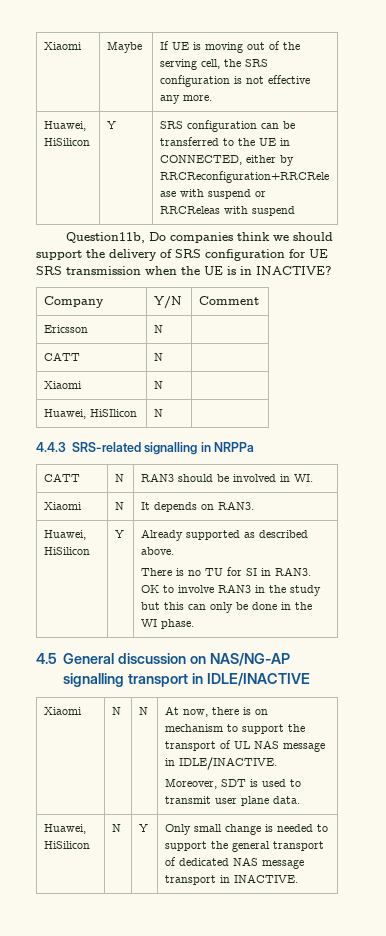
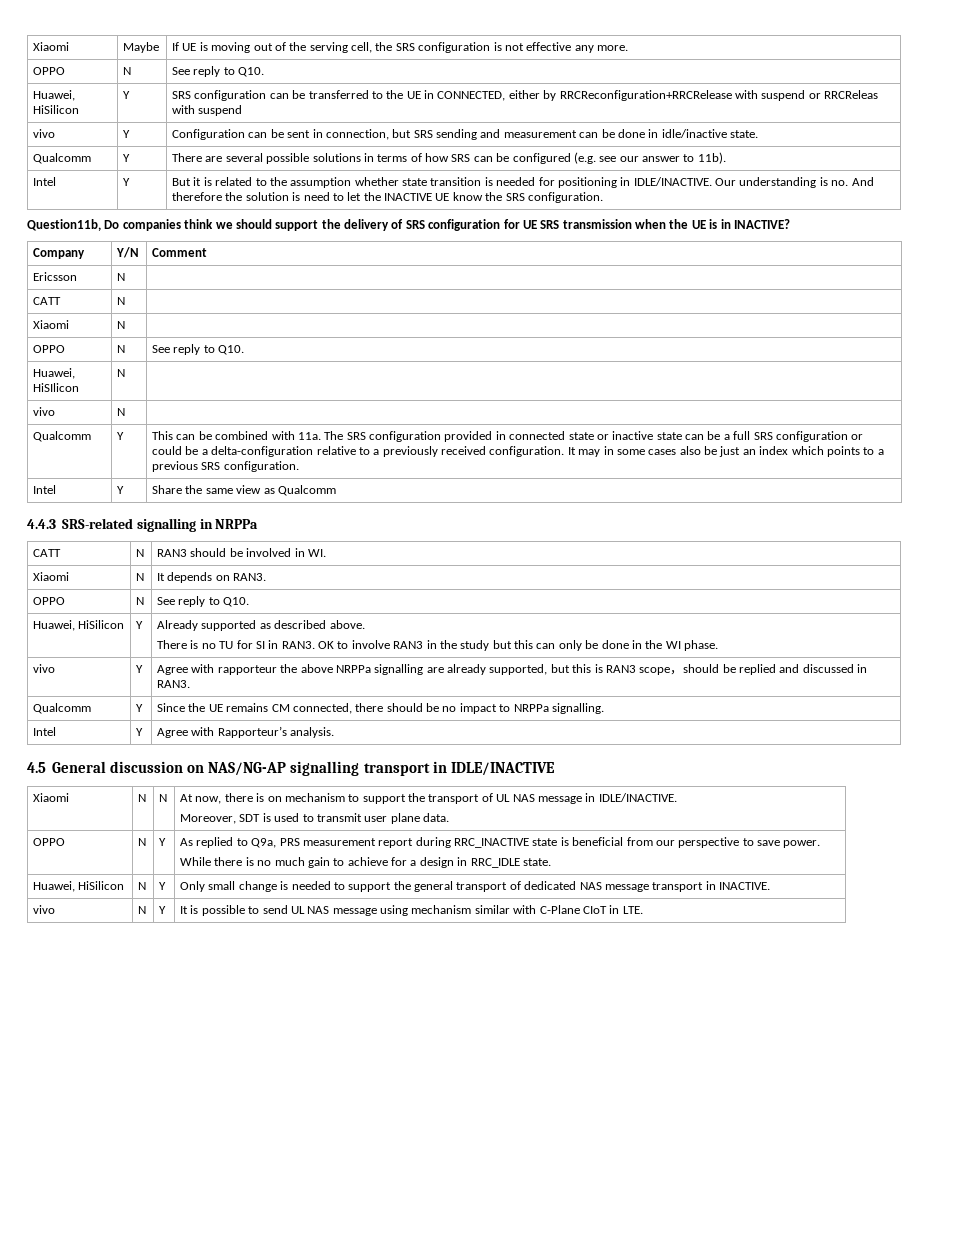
(213, 98) none -> [33,67,66,75] [123,67,132,75] [172,66,265,77] // OPPO | N | See reply to Q10.
(296, 211) none -> [33,129,56,138] [123,130,131,138] [172,129,759,140] [33,153,92,164] [123,154,131,162] [172,152,726,164] [33,177,57,186] [123,178,131,186] [172,177,874,188] [172,192,603,203] // vivo | Y | Configuration can be sent in connection, but SRS sending and measurement can be done in idle/inactive state. // Qualcomm | Y | There are several possible solutions in terms of how SRS can be configured (e.g. see our answer to 11b). // Intel | Y | But it is related to the assumption whether state transition is needed for positioning in IDLE/INACTIVE. Our understanding is no. And therefore the solution is need to let the INACTIVE UE know the SRS configuration.
[44,409,138,419] [154,409,164,417] Huawei, HiSIlicon | N | -> [33,345,66,353] [117,345,126,353] [152,344,245,355] [33,368,76,379] [33,383,80,392] [117,369,126,377] [33,407,56,416] [117,408,126,416] [33,431,92,442] [117,432,125,440] [152,431,864,442] [152,446,884,457] [152,461,299,472] [33,485,57,494] [117,486,125,494] [152,485,336,496] OPPO | N | See reply to Q10. // Huawei, HiSIlicon | N | // vivo | N | // Qualcomm | Y | This can be combined with 11a. The SRS configuration provided in connected state or inactive state can be a full SRS configuration or could be a delta-configuration relative to a previously received configuration. It may in some cases also be just an index which points to a previous SRS configuration. // Intel | Y | Share the same view as Qualcomm
(255, 505) none -> [33,597,66,605] [136,597,145,605] [157,596,250,607] // OPPO | N | See reply to Q10.
(195, 624) none -> [33,664,56,673] [136,665,144,673] [157,664,868,675] [157,680,191,688] [33,703,92,714] [136,704,144,712] [157,703,604,714] [33,727,57,736] [136,728,144,736] [157,726,335,738] // vivo | Y | Agree with rapporteur the above NRPPa signalling are already supported, but this is RAN3 scope，should be replied and discussed in RAN3. // Qualcomm | Y | Since the UE remains CM connected, there should be no impact to NRPPa signalling. // Intel | Y | Agree with Rapporteur’s analysis.
(301, 800) none -> [33,838,66,846] [138,838,147,846] [159,838,167,846] [180,837,821,848] [180,857,551,868] // OPPO | N | Y | As replied to Q9a, PRS measurement report during RRC_INACTIVE state is beneficial from our perspective to save power. // While there is no much gain to achieve for a design in RRC_IDLE state.
(299, 878) none -> [33,905,56,914] [138,906,147,914] [159,906,167,914] [180,905,643,916] // vivo | N | Y | It is possible to send UL NAS message using mechanism similar with C-Plane CIoT in LTE.

